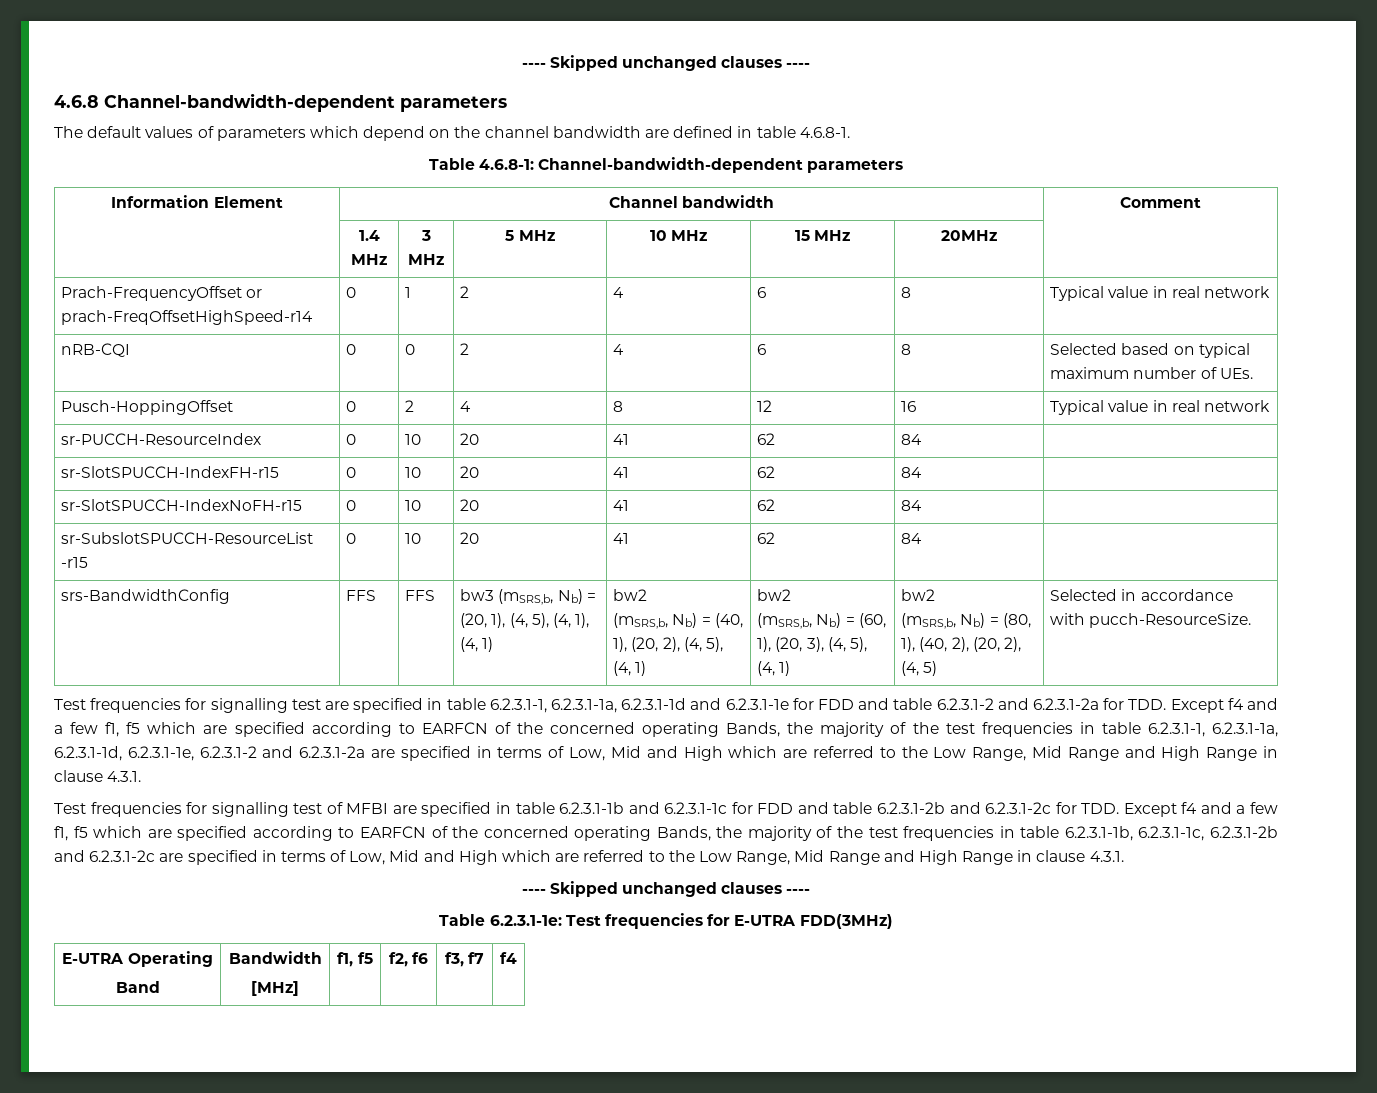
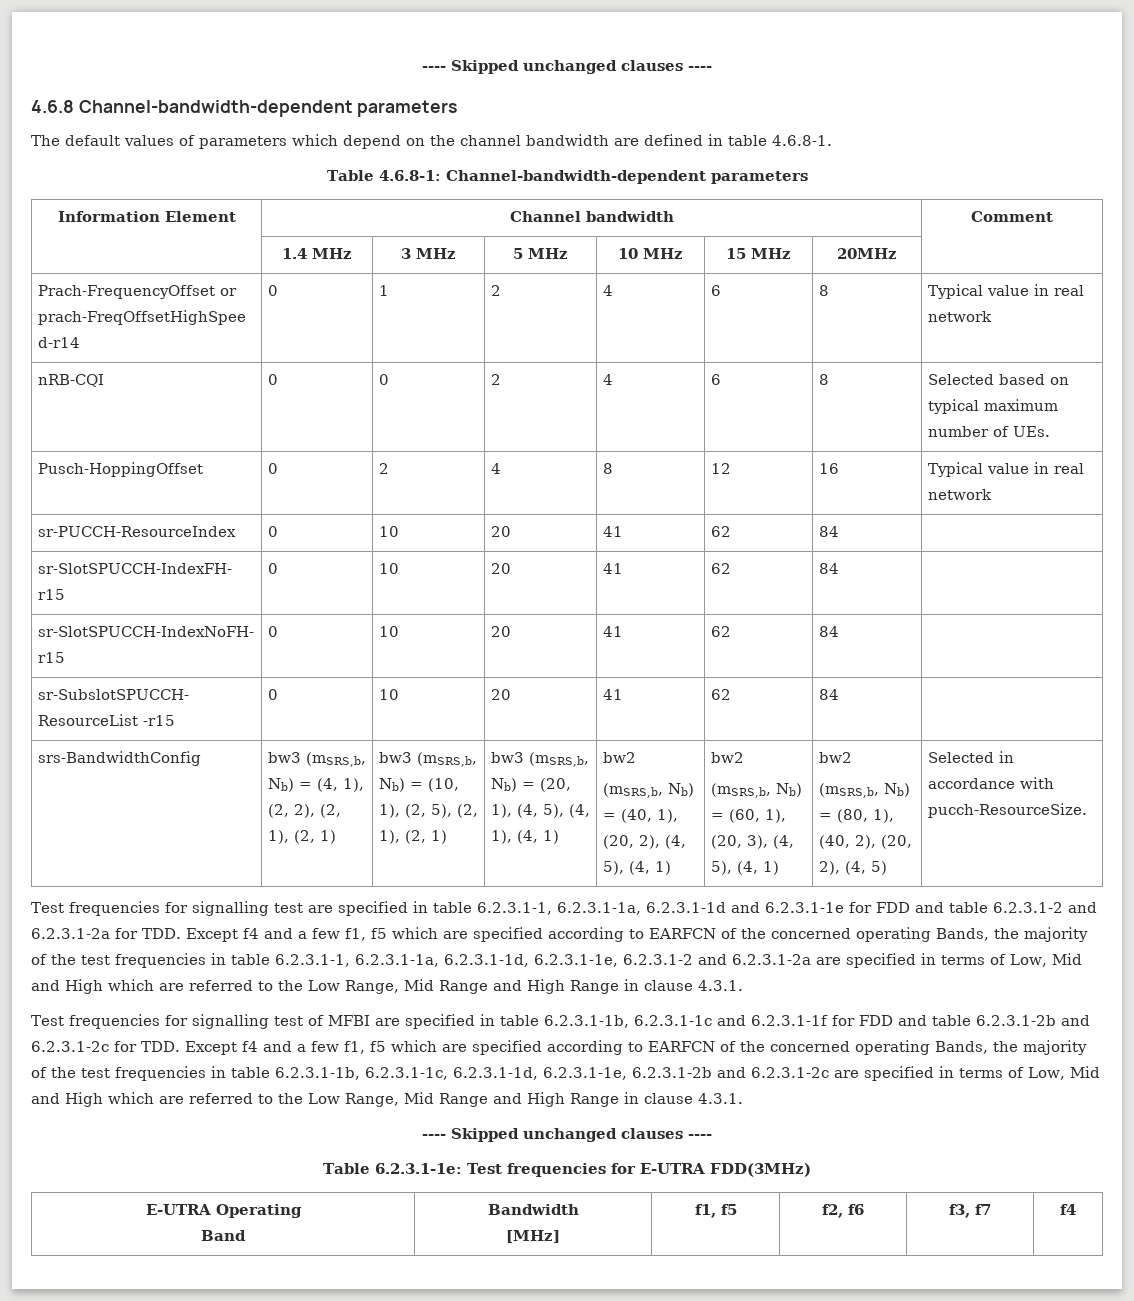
[346,590,377,601] [405,590,436,601] FFS | FFS -> [267,752,366,767] [267,778,364,792] [267,804,341,818] [267,830,336,844] [378,752,477,767] [378,778,459,792] [378,804,478,818] [378,830,447,844] bw3 (mSRS,b, Nb) = (4, 1), (2, 2), (2, 1), (2, 1) | bw3 (mSRS,b, Nb) = (10, 1), (2, 5), (2, 1), (2, 1)
[559,802,728,814] 6.2.3.1-1b and 6.2.3.1-1c -> [543,1015,828,1028] 6.2.3.1-1b, 6.2.3.1-1c and 6.2.3.1-1f
(1205, 833) none -> [453,1067,627,1080] 6.2.3.1-1d, 6.2.3.1-1e,

